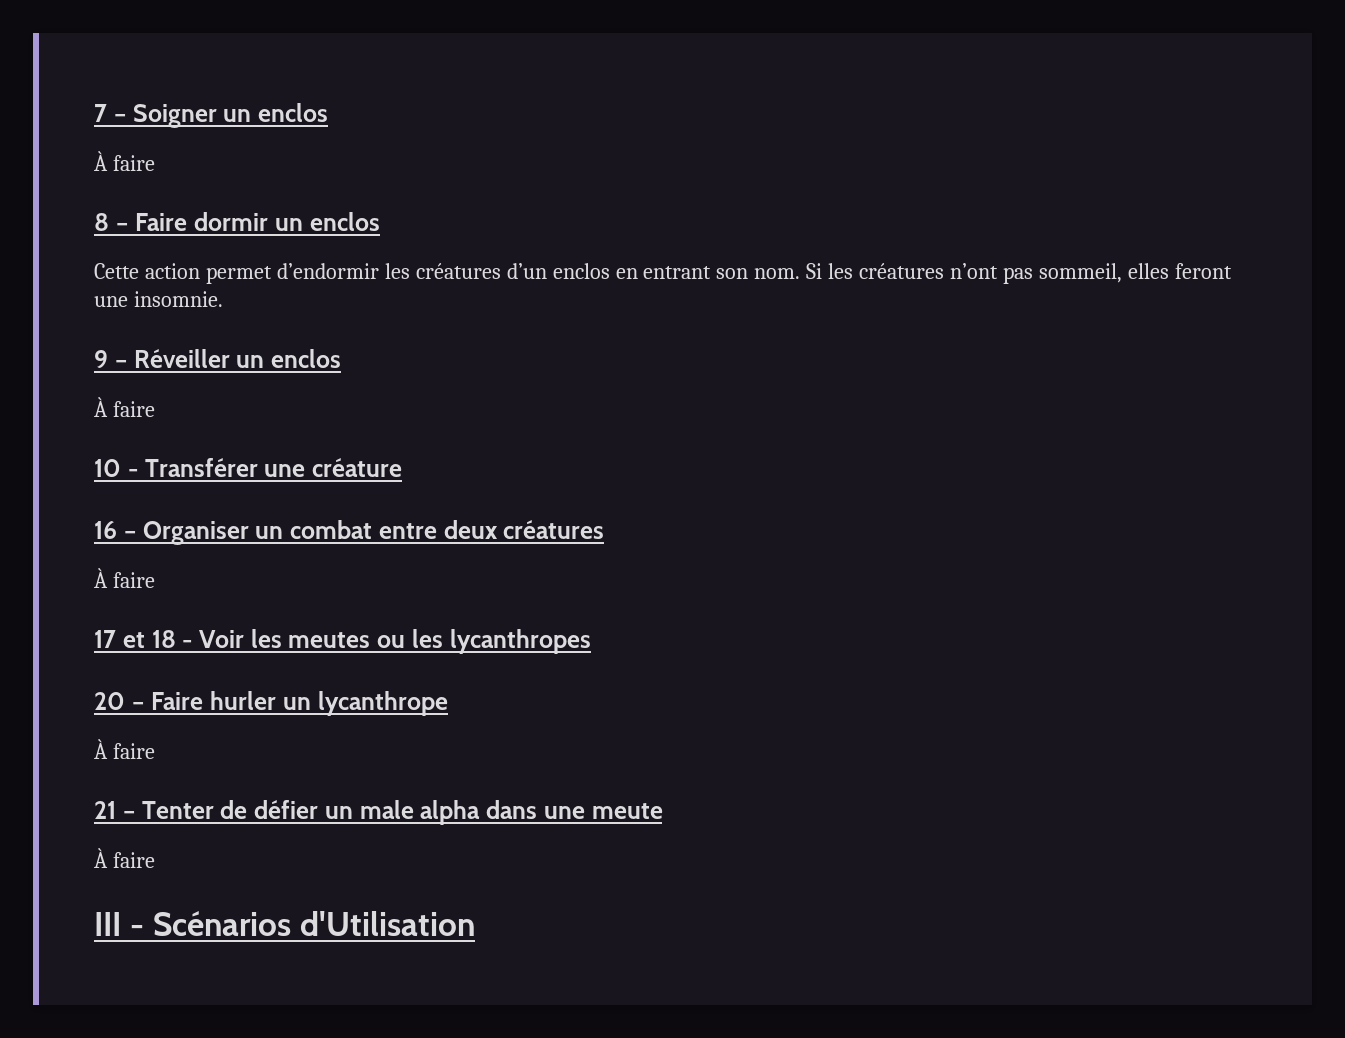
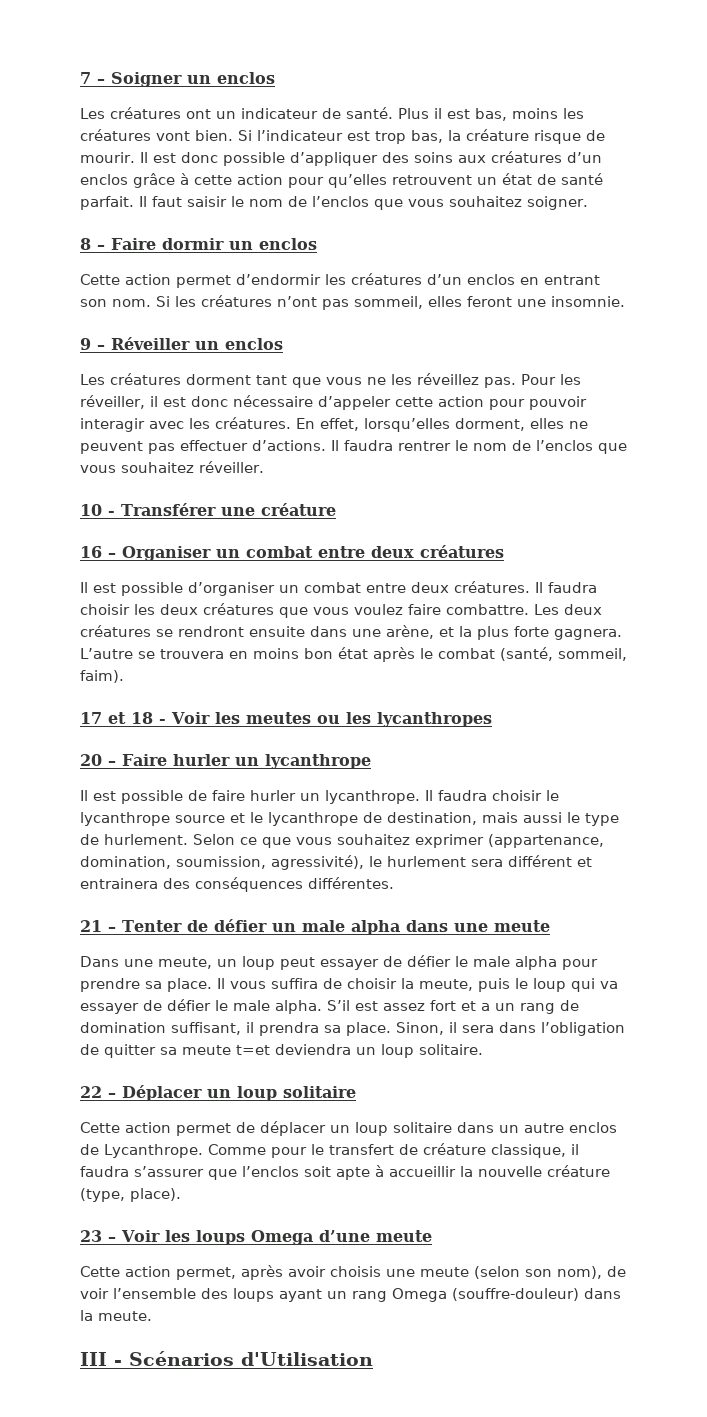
[94,151,155,171] À faire -> [80,107,584,121] [80,129,605,144] [80,151,602,166] [80,173,603,188] [80,196,588,210] Les créatures ont un indicateur de santé. Plus il est bas, moins les créatures vont bien. Si l’indicateur est trop bas, la créature risque de mourir. Il est donc possible d’appliquer des soins aux créatures d’un enclos grâce à cette action pour qu’elles retrouvent un état de santé parfait. Il faut saisir le nom de l’enclos que vous souhaitez soigner.
[94,397,155,417] À faire -> [80,373,581,388] [80,395,587,410] [80,417,588,432] [80,440,627,454] [80,461,264,473] Les créatures dorment tant que vous ne les réveillez pas. Pour les réveiller, il est donc nécessaire d’appeler cette action pour pouvoir interagir avec les créatures. En effet, lorsqu’elles dorment, elles ne peuvent pas effectuer d’actions. Il faudra rentrer le nom de l’enclos que vous souhaitez réveiller.
[94,568,155,588] À faire -> [80,581,597,596] [80,603,602,618] [80,625,622,640] [80,647,627,662] [80,670,124,683] Il est possible d’organiser un combat entre deux créatures. Il faudra choisir les deux créatures que vous voulez faire combattre. Les deux créatures se rendront ensuite dans une arène, et la plus forte gagnera. L’autre se trouvera en moins bon état après le combat (santé, sommeil, faim).
[94,739,155,759] À faire -> [80,790,559,804] [80,812,619,826] [80,834,604,848] [80,855,592,870] [80,877,394,892] Il est possible de faire hurler un lycanthrope. Il faudra choisir le lycanthrope source et le lycanthrope de destination, mais aussi le type de hurlement. Selon ce que vous souhaitez exprimer (appartenance, domination, soumission, agressivité), le hurlement sera différent et entrainera des conséquences différentes.
[94,848,155,868] À faire -> [80,955,598,970] [80,978,618,992] [80,999,579,1014] [80,1022,625,1036] [80,1044,483,1058] [80,1085,356,1101] [80,1121,617,1136] [80,1143,579,1158] [80,1165,610,1180] [80,1188,181,1202] [80,1230,432,1245] [80,1265,626,1280] [80,1288,621,1302] [80,1310,152,1321] Dans une meute, un loup peut essayer de défier le male alpha pour prendre sa place. Il vous suffira de choisir la meute, puis le loup qui va essayer de défier le male alpha. S’il est assez fort et a un rang de domination suffisant, il prendra sa place. Sinon, il sera dans l’obligation de quitter sa meute t=et deviendra un loup solitaire. // 22 – Déplacer un loup solitaire // Cette action permet de déplacer un loup solitaire dans un autre enclos de Lycanthrope. Comme pour le transfert de créature classique, il faudra s’assurer que l’enclos soit apte à accueillir la nouvelle créature (type, place). // 23 – Voir les loups Omega d’une meute // Cette action permet, après avoir choisis une meute (selon son nom), de voir l’ensemble des loups ayant un rang Omega (souffre-douleur) dans la meute.

